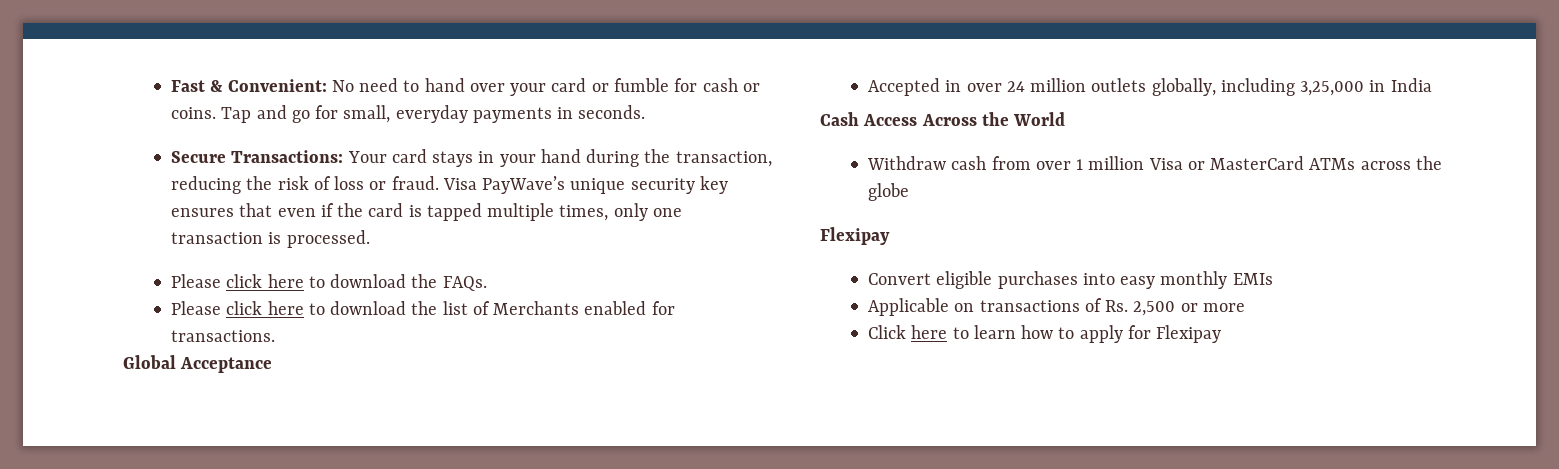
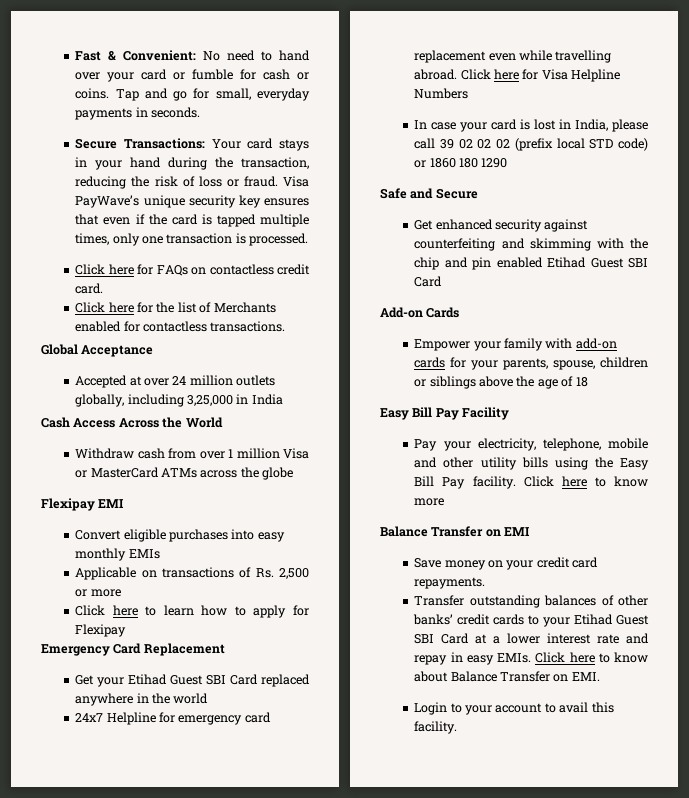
[171,274,487,291] [171,301,407,315] Please click here to download the FAQs. // Please click here to download -> [75,264,310,276] [75,283,104,294] [75,302,154,313] Click here for FAQs on contactless credit card. // Click here for
(675, 308) none -> [143,321,208,332] contactless
[945,80,962,92] in -> [129,376,142,386] at
(890, 236) none -> [98,499,125,508] EMI
(1222, 334) none -> [41,643,225,656] [75,674,310,687] [75,693,209,706] [75,712,271,725] [414,50,612,63] [414,69,621,82] [414,88,469,99] [414,119,648,132] [414,138,648,151] [414,158,508,168] [380,188,478,199] [414,219,589,232] [414,238,648,251] [414,257,648,270] [414,276,443,287] [380,307,460,318] [414,338,617,351] [414,357,648,370] [414,376,588,389] [380,407,510,420] [414,438,648,451] [414,457,649,470] [414,476,648,489] [414,498,445,506] [380,526,531,537] [414,557,599,570] [414,577,486,589] [414,595,648,608] [413,614,649,627] [414,633,649,644] [414,652,648,665] [414,671,600,682] [414,702,614,715] [414,721,458,734] // Emergency Card Replacement // Get your Etihad Guest SBI Card replaced anywhere in the world // 24x7 Helpline for emergency card replacement even while travelling abroad. Click here for Visa Helpline Numbers // In case your card is lost in India, please call 39 02 02 02 (prefix local STD code) or 1860 180 1290 // Safe and Secure // Get enhanced security against counterfeiting and skimming with the chip and pin enabled Etihad Guest SBI Card // Add-on Cards // Empower your family with add-on cards for your parents, spouse, children or siblings above the age of 18 // Easy Bill Pay Facility // Pay your electricity, telephone, mobile and other utility bills using the Easy Bill Pay facility. Click here to know more // Balance Transfer on EMI // Save money on your credit card repayments. // Transfer outstanding balances of other banks’ credit cards to your Etihad Guest SBI Card at a lower interest rate and repay in easy EMIs. Click here to know about Balance Transfer on EMI. // Login to your account to avail this facility.

